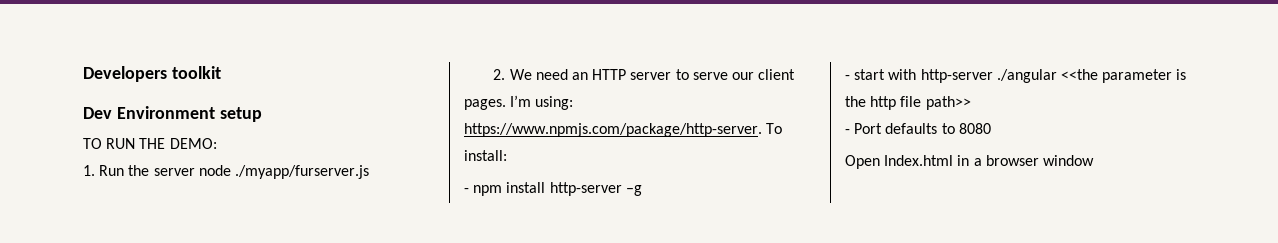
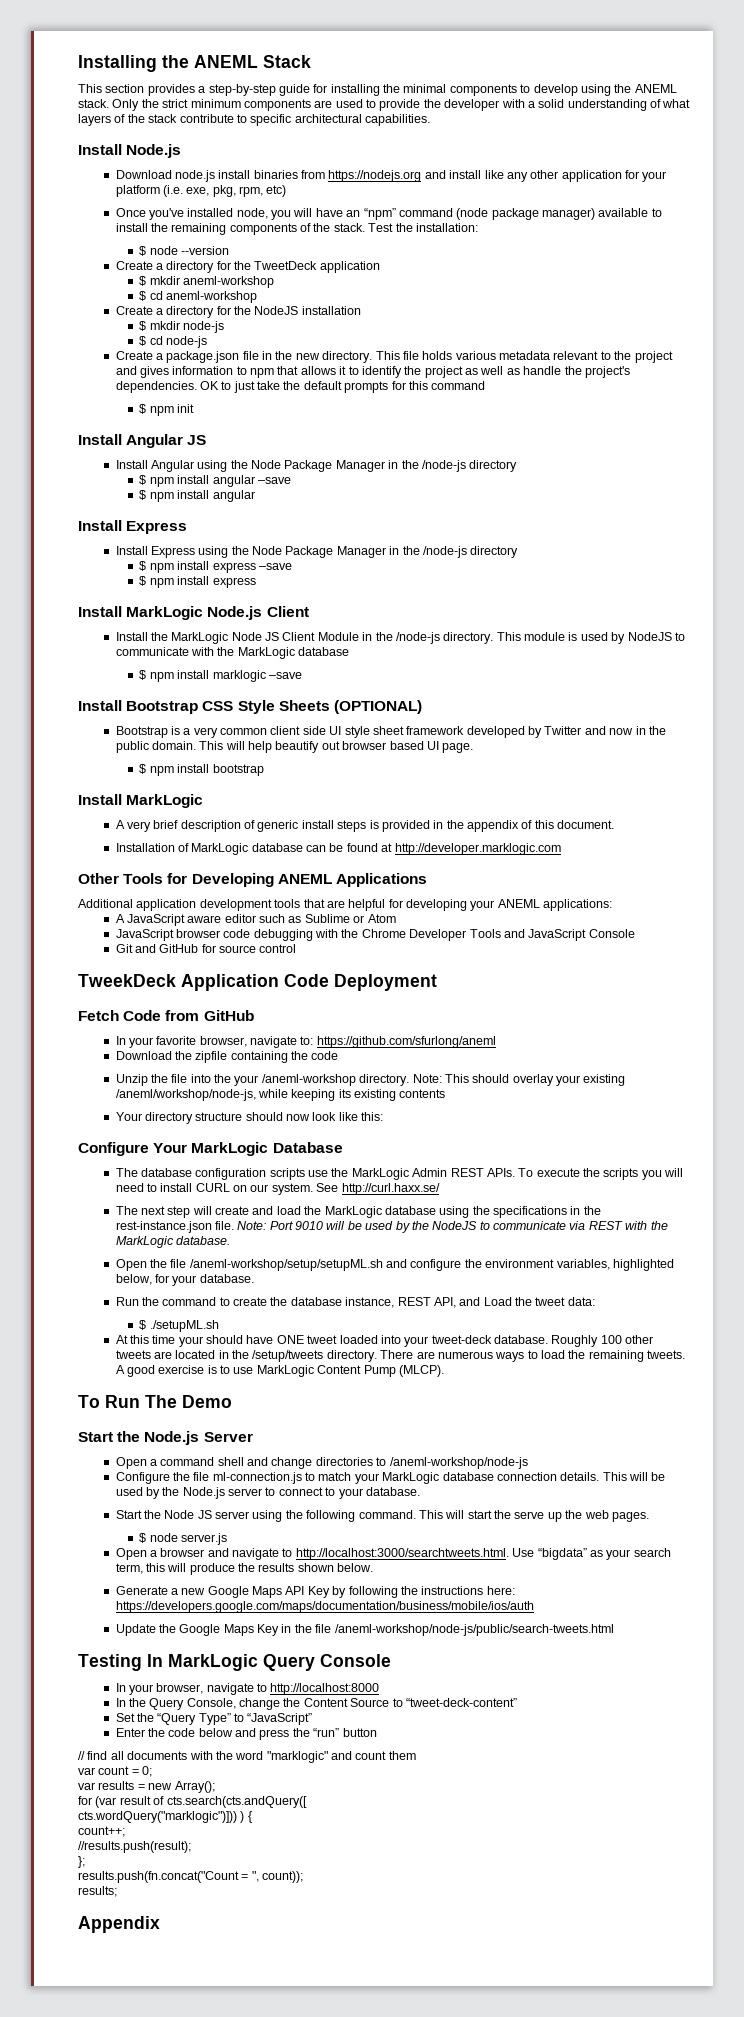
[83,66,221,82] [83,106,262,122] [83,138,217,149] [83,165,369,179] [493,69,796,80] [464,95,574,110] [464,123,783,137] [464,150,507,161] [464,182,642,196] [845,69,1187,83] [845,96,971,110] [845,123,991,134] [845,155,1094,169] Developers toolkit // Dev Environment setup // TO RUN THE DEMO: // 1. Run the server node ./myapp/furserver.js // 2. We need an HTTP server to serve our client pages. I’m using: https://www.npmjs.com/package/http-server. To install: // - npm install http-server –g // - start with http-server ./angular <<the parameter is the http file path>> // - Port defaults to 8080 // Open Index.html in a browser window -> [78,55,311,72] [78,84,677,96] [78,99,691,111] [78,114,430,126] [78,144,182,158] [115,170,667,182] [115,185,287,197] [115,208,662,220] [115,223,478,235] [139,246,230,256] [115,261,380,273] [139,276,275,288] [139,291,258,303] [115,306,361,318] [139,321,225,333] [139,336,208,348] [115,351,673,363] [115,366,630,378] [115,381,486,393] [139,404,195,416] [78,434,207,448] [115,460,518,472] [139,475,291,487] [139,490,255,502] [78,520,188,534] [115,546,519,558] [139,561,292,573] [139,576,256,588] [78,606,309,620] [115,632,685,644] [115,647,350,659] [139,670,302,682] [78,700,422,714] [115,726,666,738] [115,741,474,753] [139,764,264,776] [78,794,204,808] [115,820,615,832] [115,843,561,855] [78,873,427,887] [78,899,613,911] [115,914,396,926] [115,929,635,941] [115,944,297,953] [78,974,437,991] [78,1010,254,1021] [115,1036,496,1048] [115,1051,339,1063] [115,1074,626,1086] [115,1089,446,1101] [115,1112,384,1124] [78,1142,343,1156] [115,1168,684,1180] [115,1183,440,1195] [115,1206,601,1218] [115,1221,668,1233] [115,1236,230,1248] [115,1259,674,1271] [115,1274,254,1286] [115,1297,595,1308] [139,1320,219,1332] [115,1335,654,1347] [115,1350,686,1362] [115,1365,444,1377] [78,1395,232,1408] [78,1431,253,1445] [115,1457,528,1469] [115,1472,666,1484] [115,1487,420,1499] [115,1510,649,1522] [139,1533,228,1545] [115,1548,671,1560] [115,1563,374,1575] [115,1586,515,1598] [115,1601,534,1613] [115,1624,614,1636] [78,1654,391,1671] [115,1683,380,1695] [115,1698,517,1710] [115,1713,313,1725] [115,1728,377,1740] [78,1751,416,1763] [78,1766,153,1777] [78,1781,215,1793] [78,1796,307,1808] [78,1811,252,1823] [78,1826,125,1837] [78,1841,191,1853] [78,1856,85,1868] [78,1871,304,1883] [78,1886,117,1897] [78,1916,160,1933] Installing the ANEML Stack // This section provides a step-by-step guide for installing the minimal components to develop using the ANEML stack. Only the strict minimum components are used to provide the developer with a solid understanding of what layers of the stack contribute to specific architectural capabilities. // Install Node.js // Download node.js install binaries from https://nodejs.org and install like any other application for your platform (i.e. exe, pkg, rpm, etc) // Once you've installed node, you will have an “npm” command (node package manager) available to install the remaining components of the stack. Test the installation: // $ node --version // Create a directory for the TweetDeck application // $ mkdir aneml-workshop // $ cd aneml-workshop // Create a directory for the NodeJS installation // $ mkdir node-js // $ cd node-js // Create a package.json file in the new directory. This file holds various metadata relevant to the project and gives information to npm that allows it to identify the project as well as handle the project's dependencies. OK to just take the default prompts for this command // $ npm init // Install Angular JS // Install Angular using the Node Package Manager in the /node-js directory // $ npm install angular –save // $ npm install angular // Install Express // Install Express using the Node Package Manager in the /node-js directory // $ npm install express –save // $ npm install express // Install MarkLogic Node.js Client // Install the MarkLogic Node JS Client Module in the /node-js directory. This module is used by NodeJS to communicate with the MarkLogic database // $ npm install marklogic –save // Install Bootstrap CSS Style Sheets (OPTIONAL) // Bootstrap is a very common client side UI style sheet framework developed by Twitter and now in the public domain. This will help beautify out browser based UI page. // $ npm install bootstrap // Install MarkLogic // A very brief description of generic install steps is provided in the appendix of this document. // Installation of MarkLogic database can be found at http://developer.marklogic.com // Other Tools for Developing ANEML Applications // Additional application development tools that are helpful for developing your ANEML applications: // A JavaScript aware editor such as Sublime or Atom // JavaScript browser code debugging with the Chrome Developer Tools and JavaScript Console // Git and GitHub for source control // TweekDeck Application Code Deployment // Fetch Code from GitHub // In your favorite browser, navigate to: https://github.com/sfurlong/aneml // Download the zipfile containing the code // Unzip the file into the your /aneml-workshop directory. Note: This should overlay your existing /aneml/workshop/node-js, while keeping its existing contents // Your directory structure should now look like this: // Configure Your MarkLogic Database // The database configuration scripts use the MarkLogic Admin REST APIs. To execute the scripts you will need to install CURL on our system. See http://curl.haxx.se/ // The next step will create and load the MarkLogic database using the specifications in the rest-instance.json file. Note: Port 9010 will be used by the NodeJS to communicate via REST with the MarkLogic database. // Open the file /aneml-workshop/setup/setupML.sh and configure the environment variables, highlighted below, for your database. // Run the command to create the database instance, REST API, and Load the tweet data: // $ ./setupML.sh // At this time your should have ONE tweet loaded into your tweet-deck database. Roughly 100 other tweets are located in the /setup/tweets directory. There are numerous ways to load the remaining tweets. A good exercise is to use MarkLogic Content Pump (MLCP). // To Run The Demo // Start the Node.js Server // Open a command shell and change directories to /aneml-workshop/node-js // Configure the file ml-connection.js to match your MarkLogic database connection details. This will be used by the Node.js server to connect to your database. // Start the Node JS server using the following command. This will start the serve up the web pages. // $ node server.js // Open a browser and navigate to http://localhost:3000/searchtweets.html. Use “bigdata” as your search term, this will produce the results shown below. // Generate a new Google Maps API Key by following the instructions here: https://developers.google.com/maps/documentation/business/mobile/ios/auth // Update the Google Maps Key in the file /aneml-workshop/node-js/public/search-tweets.html // Testing In MarkLogic Query Console // In your browser, navigate to http://localhost:8000 // In the Query Console, change the Content Source to “tweet-deck-content” // Set the “Query Type” to “JavaScript” // Enter the code below and press the “run” button // // find all documents with the word "marklogic" and count them // var count = 0; // var results = new Array(); // for (var result of cts.search(cts.andQuery([ // cts.wordQuery("marklogic")])) ) { // count++; // //results.push(result); // }; // results.push(fn.concat("Count = ", count)); // results; // Appendix

